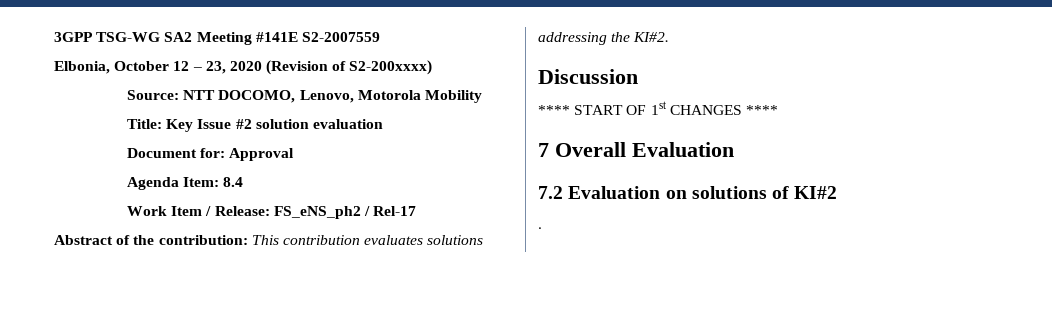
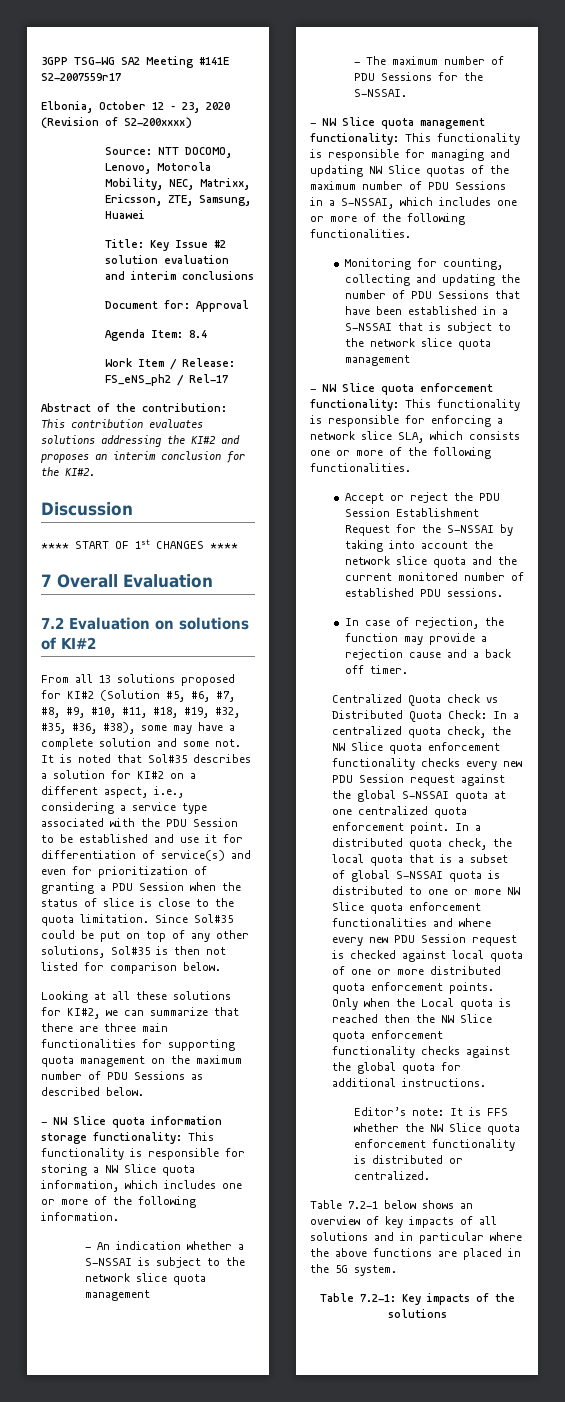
[301,32,380,42] S2-2007559 -> [41,73,121,81] S2-2007559r17
[424,90,482,103] Mobility -> [105,178,251,190] [105,194,252,206] [105,210,146,219] Mobility, NEC, Matrixx, Ericsson, ZTE, Samsung, Huawei
(383, 124) none -> [105,271,255,280] and interim conclusions
(631, 37) none -> [191,435,240,444] [41,451,245,463] [41,467,59,476] KI#2 and proposes an interim conclusion for the
[538,227,542,229] . -> [41,674,235,686] [41,690,235,702] [41,707,240,718] [41,722,235,734] [41,738,241,750] [41,754,251,763] [41,770,196,779] [41,786,184,798] [41,802,207,814] [41,818,238,827] [41,834,243,843] [41,850,251,861] [41,866,207,878] [41,882,241,894] [41,898,234,907] [41,914,233,926] [41,930,249,942] [41,946,226,958] [41,962,221,974] [41,991,231,1003] [41,1007,239,1019] [41,1023,168,1032] [41,1039,235,1051] [41,1055,242,1067] [41,1071,203,1080] [41,1087,144,1096] [41,1116,222,1128] [41,1132,214,1144] [41,1148,245,1160] [41,1164,195,1176] [41,1180,242,1192] [41,1196,196,1208] [41,1212,119,1221] [85,1241,245,1250] [85,1257,246,1268] [85,1273,207,1285] [85,1290,151,1301] [354,56,505,65] [354,72,484,81] [354,89,408,97] [310,117,485,129] [310,133,520,145] [310,149,510,161] [310,165,509,177] [310,181,506,190] [310,197,517,209] [310,213,465,225] [310,229,411,238] [344,258,503,270] [344,274,520,286] [344,290,520,299] [344,306,508,315] [344,322,511,333] [344,338,491,350] [344,355,410,366] [310,383,493,395] [310,399,520,411] [310,415,503,427] [310,431,520,443] [310,447,491,459] [310,463,411,472] [344,492,500,504] [344,508,479,517] [344,524,513,536] [344,540,493,552] [344,556,517,568] [344,572,524,581] [344,588,503,597] [344,617,504,629] [344,633,487,645] [344,649,511,660] [344,665,408,674] [332,694,499,706] [332,710,520,722] [332,726,512,738] [332,742,501,754] [332,758,523,770] [332,774,506,786] [332,790,507,802] [332,806,468,818] [332,822,482,834] [332,838,513,850] [332,854,509,866] [332,870,501,882] [332,886,521,895] [332,902,482,914] [332,918,492,927] [332,934,518,946] [332,950,524,962] [332,966,502,975] [332,982,495,994] [332,998,512,1010] [332,1014,493,1023] [332,1030,444,1042] [332,1046,511,1058] [332,1062,462,1074] [332,1078,487,1087] [354,1107,509,1116] [354,1123,521,1135] [354,1139,516,1151] [354,1155,464,1164] [354,1171,431,1180] [310,1200,473,1209] [310,1216,497,1228] [310,1232,522,1244] [310,1248,521,1260] [310,1264,397,1276] [319,1293,515,1305] [387,1309,447,1318] From all 13 solutions proposed for KI#2 (Solution #5, #6, #7, #8, #9, #10, #11, #18, #19, #32, #35, #36, #38), some may have a complete solution and some not. It is noted that Sol#35 describes a solution for KI#2 on a different aspect, i.e., considering a service type associated with the PDU Session to be established and use it for differentiation of service(s) and even for prioritization of granting a PDU Session when the status of slice is close to the quota limitation. Since Sol#35 could be put on top of any other solutions, Sol#35 is then not listed for comparison below. // Looking at all these solutions for KI#2, we can summarize that there are three main functionalities for supporting quota management on the maximum number of PDU Sessions as described below. // - NW Slice quota information storage functionality: This functionality is responsible for storing a NW Slice quota information, which includes one or more of the following information. // - An indication whether a S-NSSAI is subject to the network slice quota management // - The maximum number of PDU Sessions for the S-NSSAI. // - NW Slice quota management functionality: This functionality is responsible for managing and updating NW Slice quotas of the maximum number of PDU Sessions in a S-NSSAI, which includes one or more of the following functionalities. // Monitoring for counting, collecting and updating the number of PDU Sessions that have been established in a S-NSSAI that is subject to the network slice quota management // - NW Slice quota enforcement functionality: This functionality is responsible for enforcing a network slice SLA, which consists one or more of the following functionalities. // Accept or reject the PDU Session Establishment Request for the S-NSSAI by taking into account the network slice quota and the current monitored number of established PDU sessions. // In case of rejection, the function may provide a rejection cause and a back off timer. // Centralized Quota check vs Distributed Quota Check: In a centralized quota check, the NW Slice quota enforcement functionality checks every new PDU Session request against the global S-NSSAI quota at one centralized quota enforcement point. In a distributed quota check, the local quota that is a subset of global S-NSSAI quota is distributed to one or more NW Slice quota enforcement functionalities and where every new PDU Session request is checked against local quota of one or more distributed quota enforcement points. Only when the Local quota is reached then the NW Slice quota enforcement functionality checks against the global quota for additional instructions. // Editor’s note: It is FFS whether the NW Slice quota enforcement functionality is distributed or centralized. // Table 7.2-1 below shows an overview of key impacts of all solutions and in particular where the above functions are placed in the 5G system. // Table 7.2-1: Key impacts of the solutions

